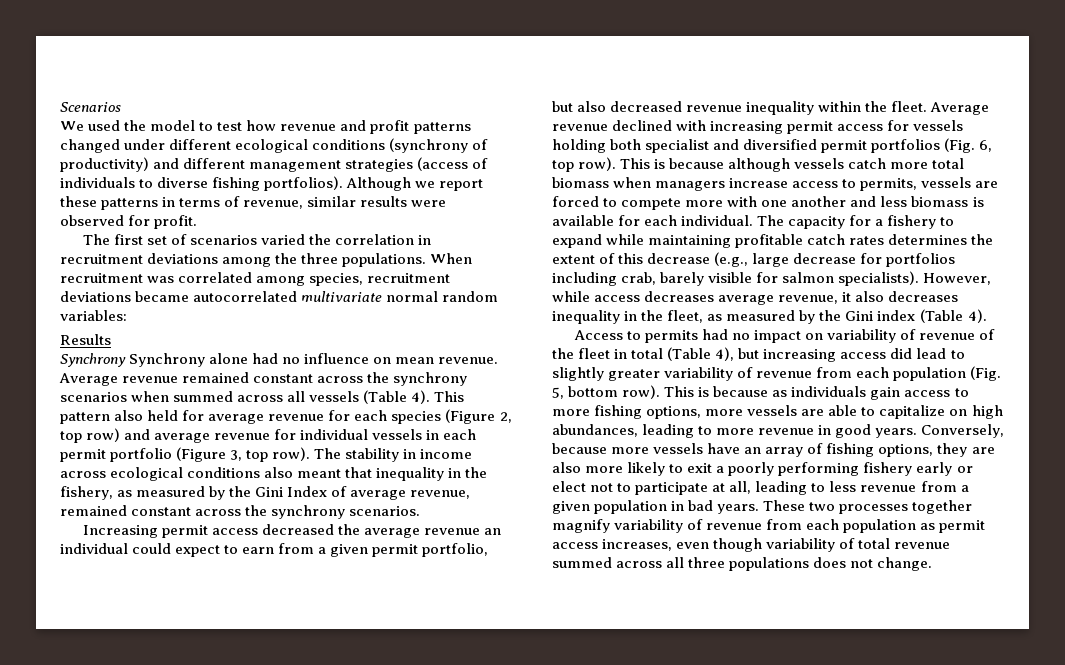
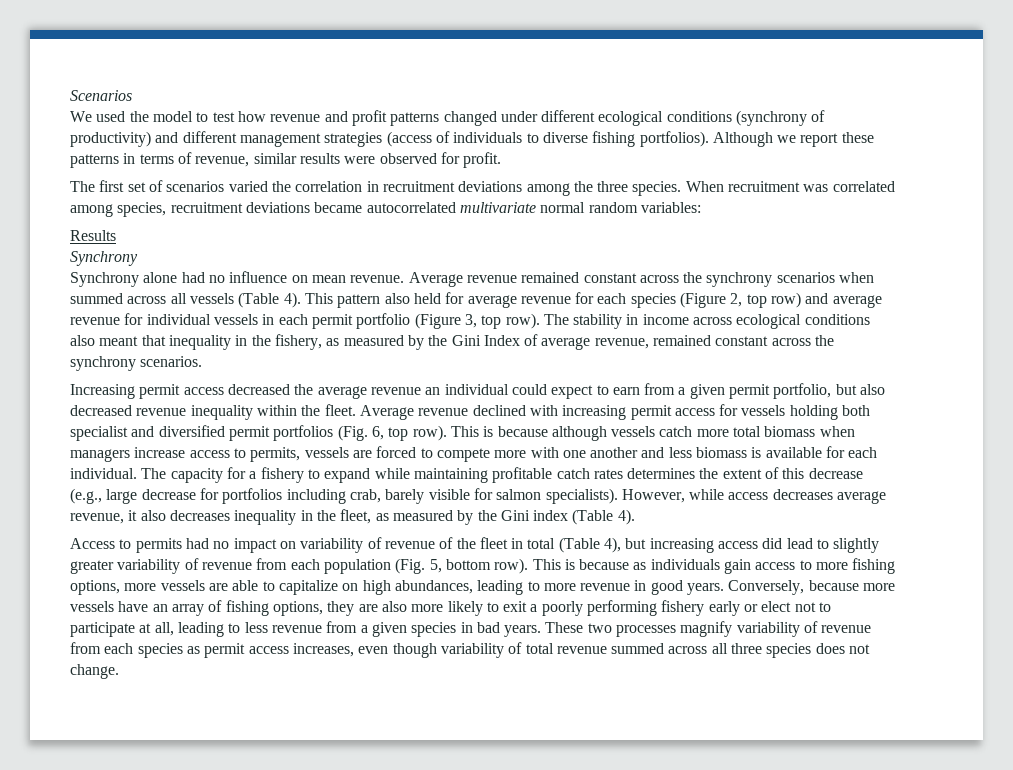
[342,253,427,267] populations. -> [632,181,682,196] species.
(126, 360) none -> (138, 258) //
[594,500,668,514] population -> [411,622,457,637] species
[912,500,973,514] together -> (677, 631) none
[843,519,917,533] population -> [137,643,183,658] species
[729,557,810,571] populations -> [766,643,812,658] species

